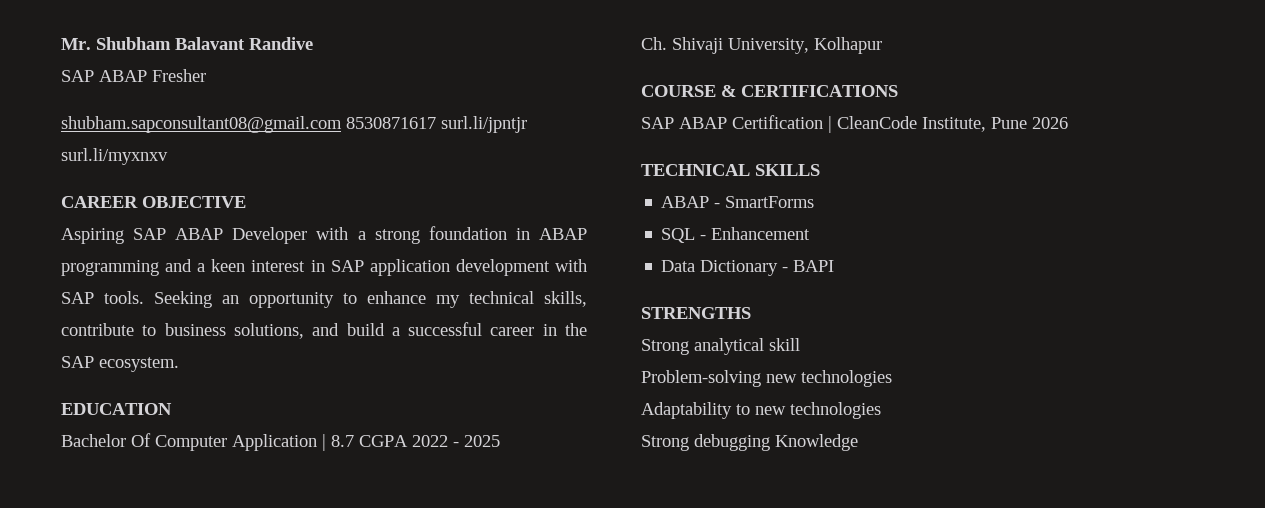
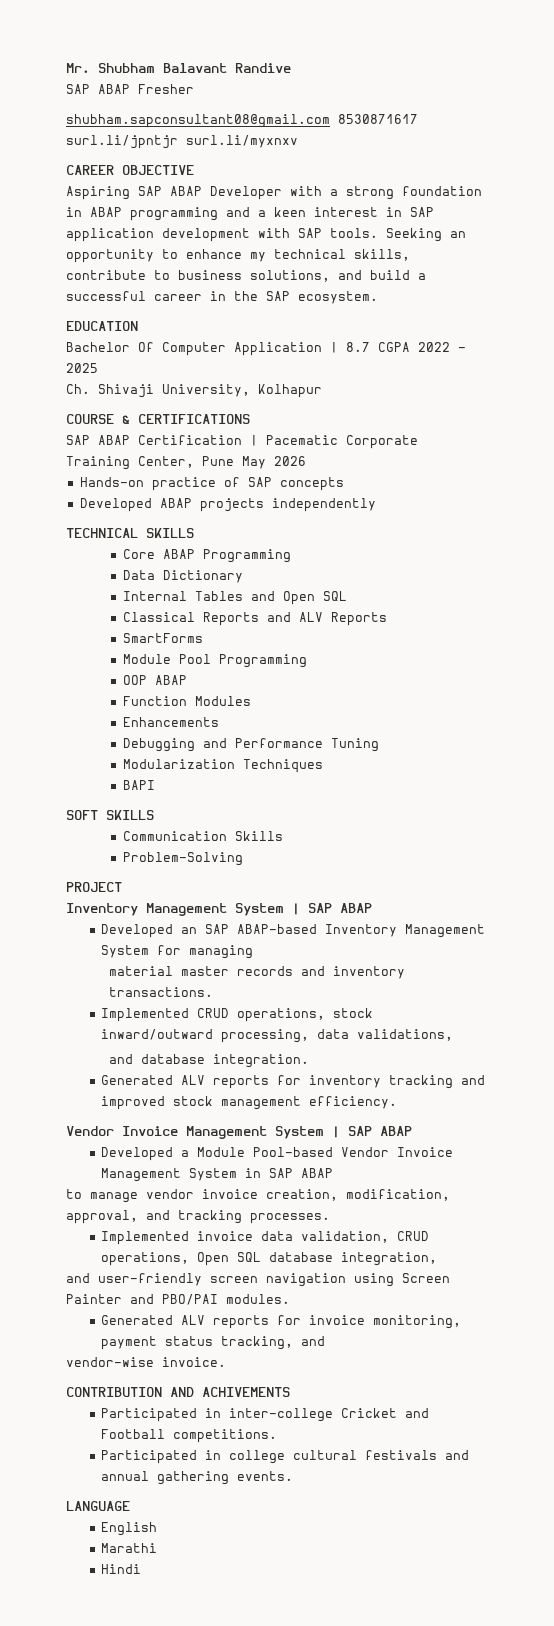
[837,116,1068,132] [641,164,820,176] [661,196,815,208] [661,227,811,243] [661,260,835,276] [641,307,751,319] [641,338,800,355] [641,370,892,387] [641,402,881,419] [641,434,858,451] CleanCode Institute, Pune 2026 // TECHNICAL SKILLS // ABAP - SmartForms // SQL - Enhancement // Data Dictionary - BAPI // STRENGTHS // Strong analytical skill // Problem-solving new technologies // Adaptability to new technologies // Strong debugging Knowledge -> [266,435,418,449] [66,456,306,470] [79,477,344,491] [79,498,376,512] [66,528,194,538] [122,549,291,563] [122,570,243,583] [122,591,347,605] [122,612,387,626] [122,633,203,643] [122,654,307,668] [122,675,187,685] [122,696,251,706] [122,717,219,727] [122,738,379,752] [122,759,323,773] [122,780,155,790] [66,810,154,820] [122,831,283,841] [122,852,243,866] [66,882,122,892] [66,903,372,916] [101,924,486,938] [101,945,254,959] [108,966,405,979] [108,987,213,997] [101,1008,374,1022] [101,1029,454,1043] [108,1054,309,1068] [101,1075,486,1089] [101,1096,398,1110] [66,1126,412,1139] [101,1147,454,1161] [101,1168,334,1182] [66,1189,450,1203] [66,1210,330,1224] [101,1231,430,1245] [101,1252,438,1266] [66,1273,450,1287] [66,1294,290,1305] [101,1315,462,1329] [101,1336,326,1350] [66,1357,226,1367] [66,1387,290,1397] [101,1408,430,1422] [101,1429,278,1443] [101,1450,470,1464] [101,1471,294,1485] [66,1501,130,1511] [101,1522,158,1536] [101,1543,158,1553] [101,1564,142,1574] Pacematic Corporate Training Center, Pune May 2026 // Hands-on practice of SAP concepts // Developed ABAP projects independently // TECHNICAL SKILLS // Core ABAP Programming // Data Dictionary // Internal Tables and Open SQL // Classical Reports and ALV Reports // SmartForms // Module Pool Programming // OOP ABAP // Function Modules // Enhancements // Debugging and Performance Tuning // Modularization Techniques // BAPI // SOFT SKILLS // Communication Skills // Problem-Solving // PROJECT // Inventory Management System | SAP ABAP // Developed an SAP ABAP-based Inventory Management System for managing // material master records and inventory transactions. // Implemented CRUD operations, stock inward/outward processing, data validations, // and database integration. // Generated ALV reports for inventory tracking and improved stock management efficiency. // Vendor Invoice Management System | SAP ABAP // Developed a Module Pool-based Vendor Invoice Management System in SAP ABAP // to manage vendor invoice creation, modification, approval, and tracking processes. // Implemented invoice data validation, CRUD operations, Open SQL database integration, // and user-friendly screen navigation using Screen Painter and PBO/PAI modules. // Generated ALV reports for invoice monitoring, payment status tracking, and // vendor-wise invoice. // CONTRIBUTION AND ACHIVEMENTS // Participated in inter-college Cricket and Football competitions. // Participated in college cultural festivals and annual gathering events. // LANGUAGE // English // Marathi // Hindi

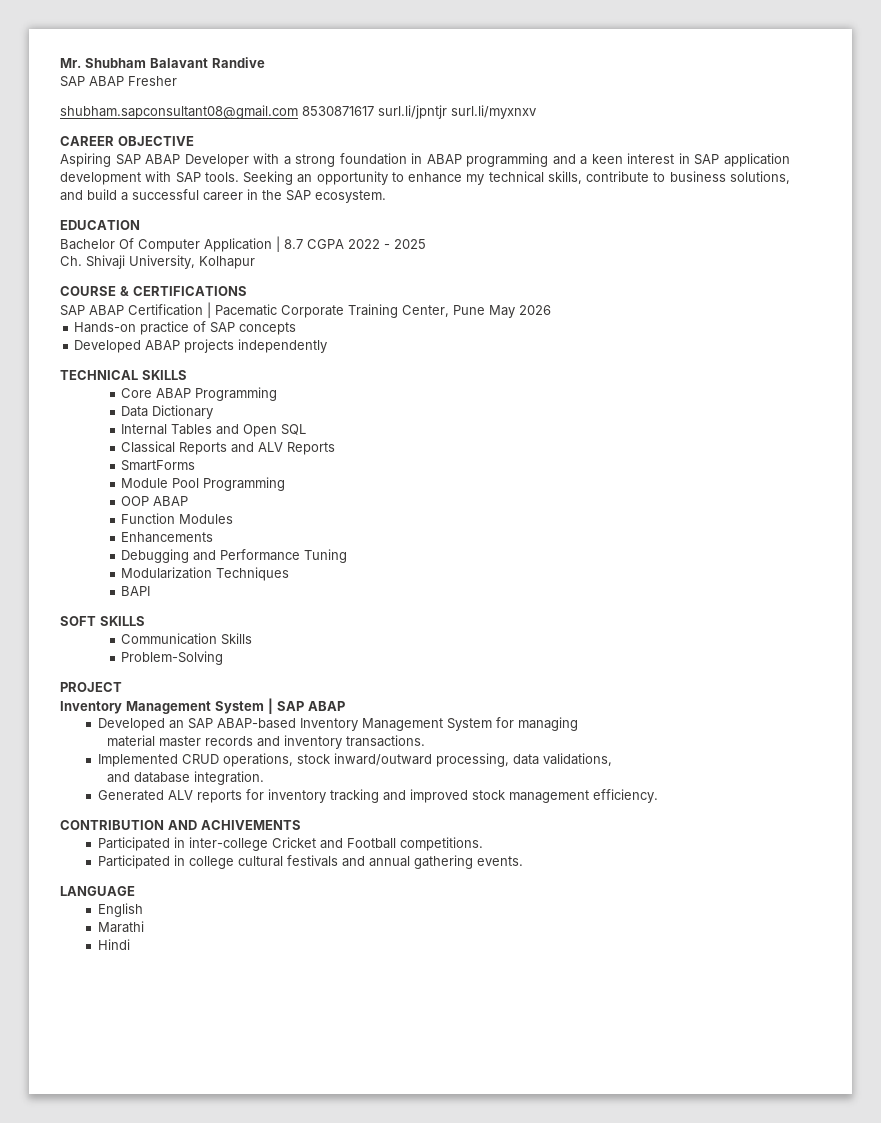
[66,1126,412,1139] [101,1147,454,1161] [101,1168,334,1182] [66,1189,450,1203] [66,1210,330,1224] [101,1231,430,1245] [101,1252,438,1266] [66,1273,450,1287] [66,1294,290,1305] [101,1315,462,1329] [101,1336,326,1350] [66,1357,226,1367] // Vendor Invoice Management System | SAP ABAP // Developed a Module Pool-based Vendor Invoice Management System in SAP ABAP // to manage vendor invoice creation, modification, approval, and tracking processes. // Implemented invoice data validation, CRUD operations, Open SQL database integration, // and user-friendly screen navigation using Screen Painter and PBO/PAI modules. // Generated ALV reports for invoice monitoring, payment status tracking, and // vendor-wise invoice. -> (658, 796) none

